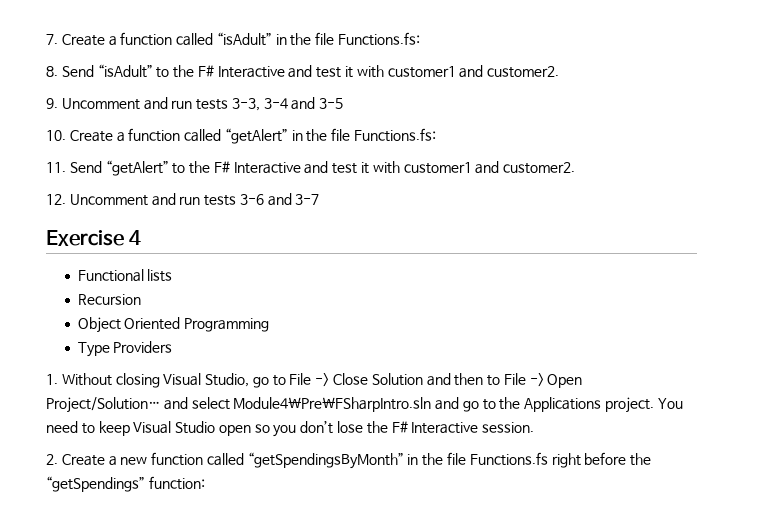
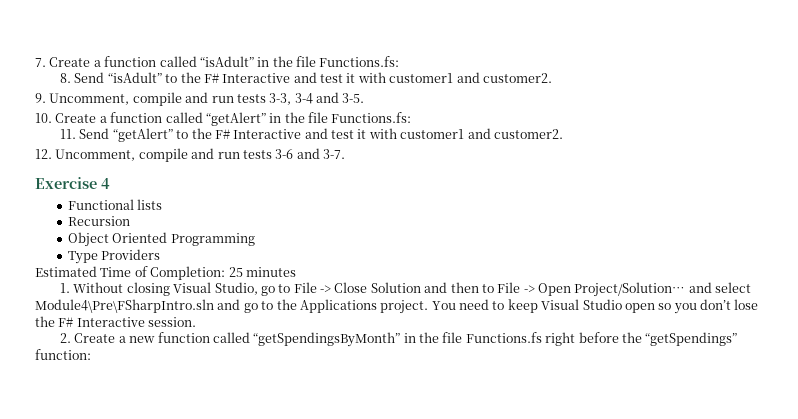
[61,98,140,110] Uncomment -> [49,92,182,106] Uncomment, compile
[319,98,344,109] 3-5 -> [342,93,365,103] 3-5.
[69,194,148,206] Uncomment -> [55,148,188,162] Uncomment, compile
[295,194,320,205] 3-7 -> [323,149,345,159] 3-7.
(173, 347) none -> [35,266,296,280] // Estimated Time of Completion: 25 minutes

